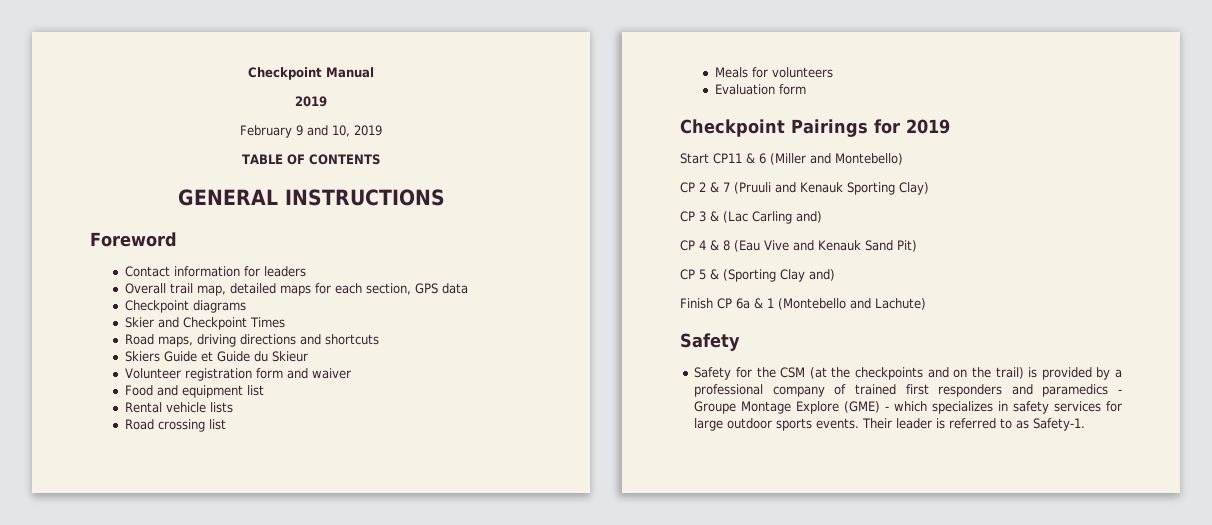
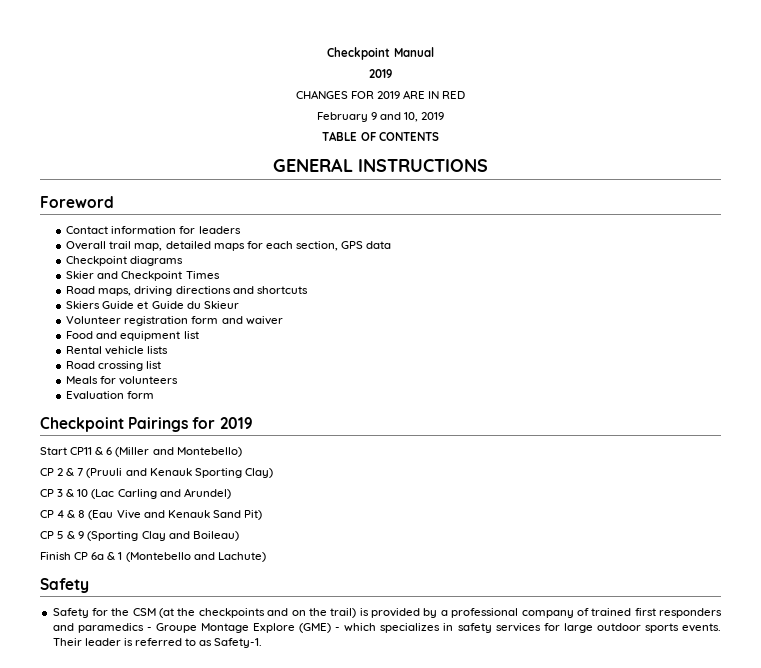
(327, 101) none -> [295,90,466,99] // CHANGES FOR 2019 ARE IN RED
(719, 216) none -> [77,489,89,497] 10
[796,211,822,223] and) -> [159,488,231,499] and Arundel)
(719, 274) none -> [78,531,85,539] 9
[809,269,835,281] and) -> [168,531,239,541] and Boileau)

